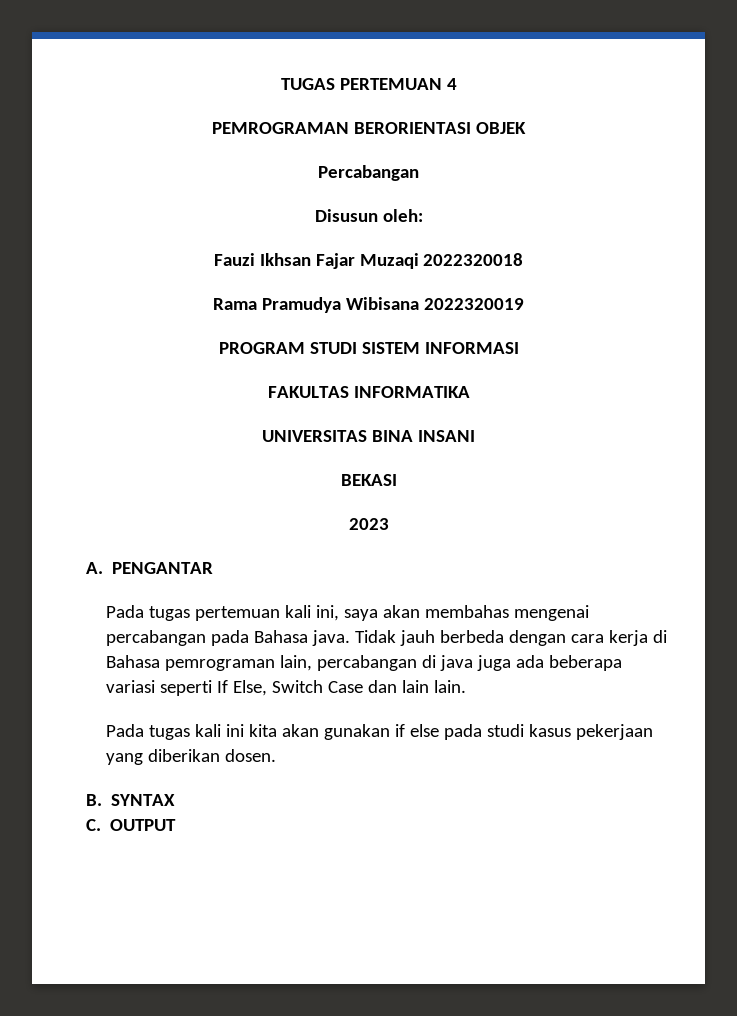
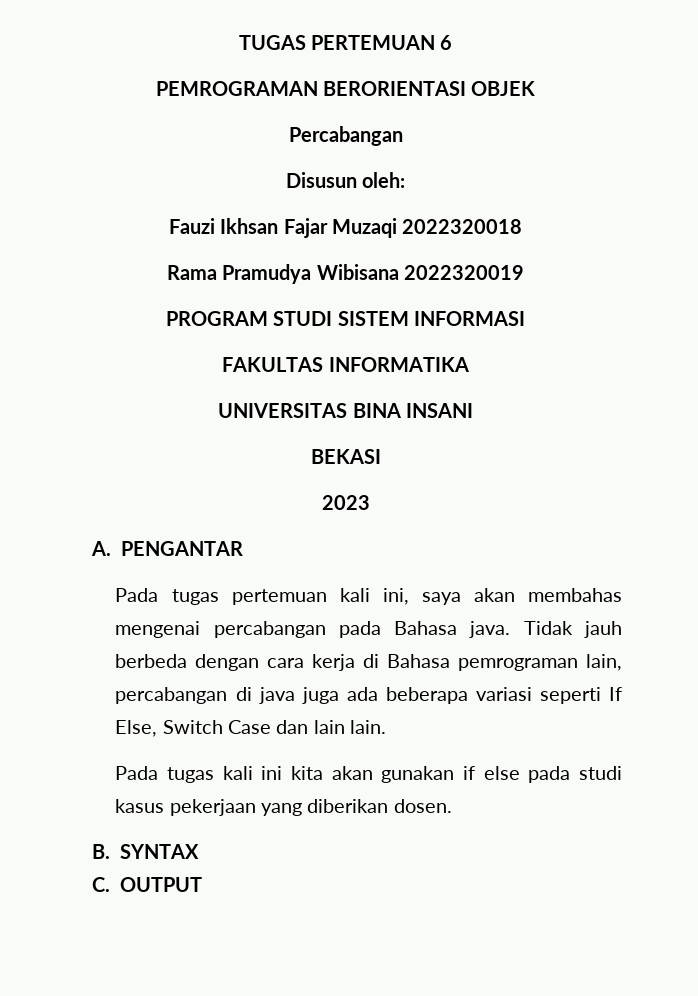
[446,78,457,90] 4 -> [440,35,453,50] 6

